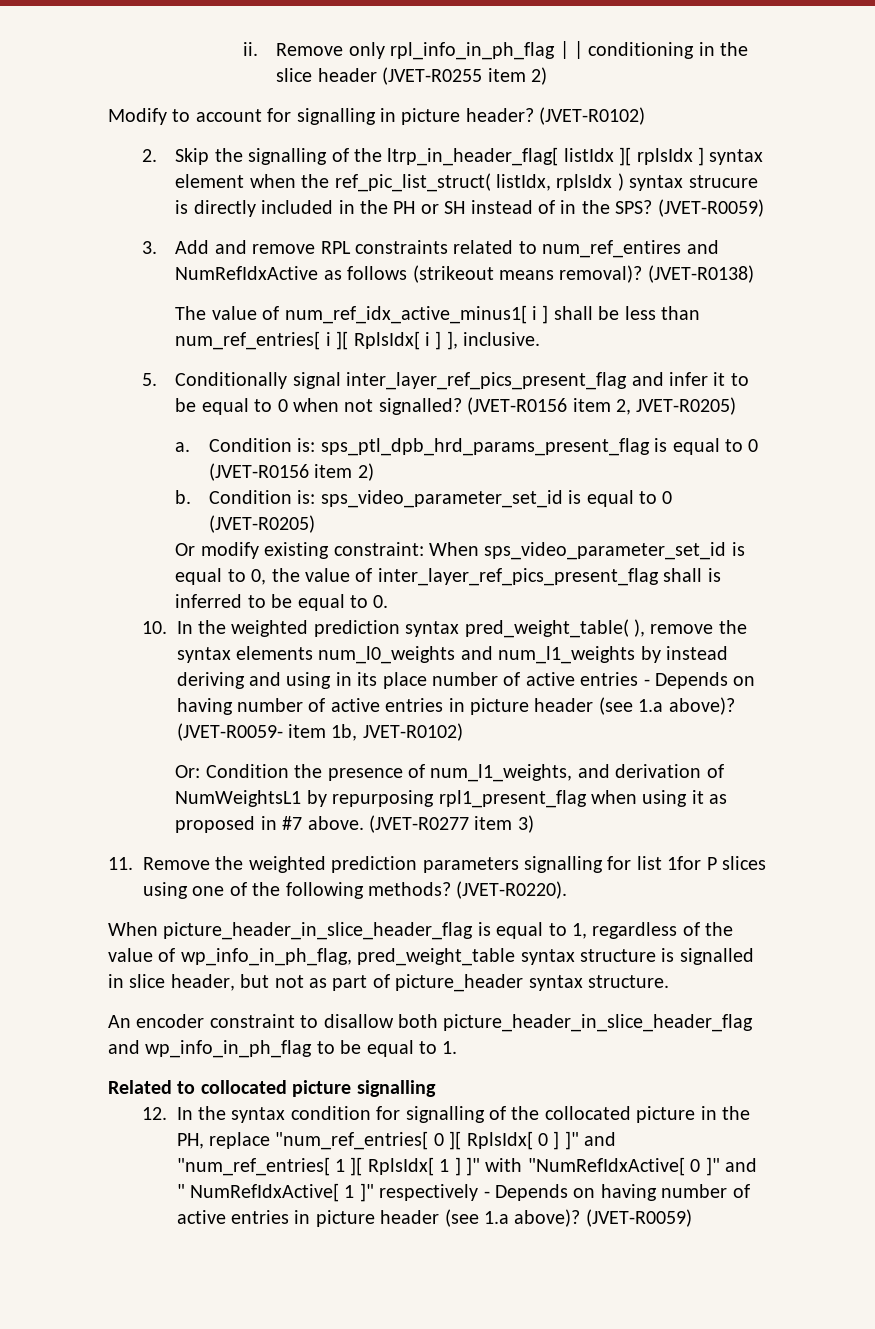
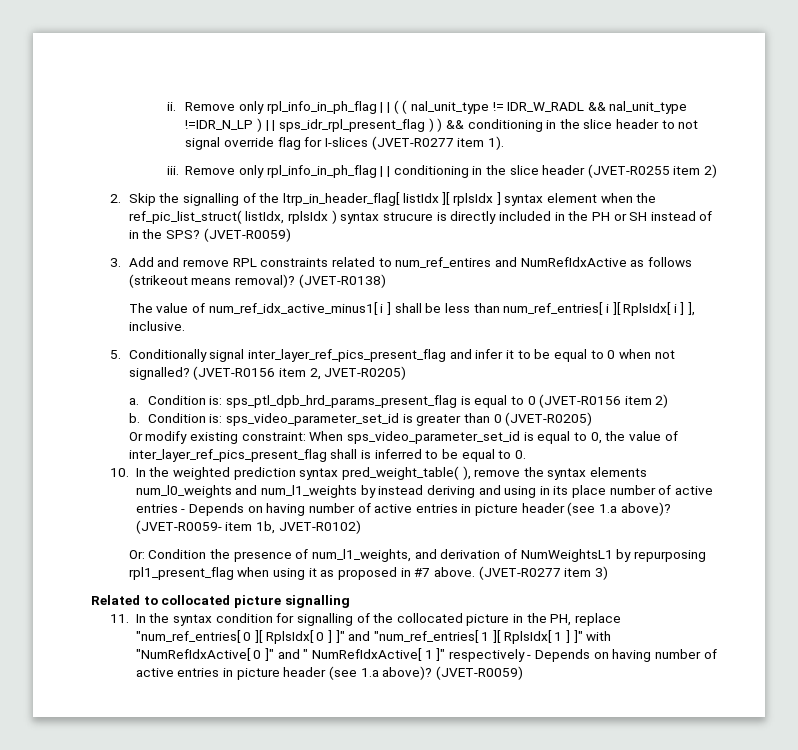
(584, 50) none -> [393,100,688,114] [185,118,699,132] [185,136,504,150] [166,165,390,178] ( ( nal_unit_type != IDR_W_RADL && nal_unit_type !=IDR_N_LP ) | | sps_idr_rpl_present_flag ) ) && conditioning in the slice header to not signal override flag for I-slices (JVET-R0277 item 1). // iii. Remove only rpl_info_in_ph_flag | |
[108,107,646,125] // Modify to account for signalling in picture header? (JVET-R0102) -> (718, 171) none
[586,490,658,507] equal to -> [416,413,490,426] greater than
[108,856,766,873] [143,881,568,899] [108,922,734,940] [108,948,754,966] [108,974,669,992] [108,1014,754,1032] [108,1040,458,1058] // 11. Remove the weighted prediction parameters signalling for list 1for P slices using one of the following methods? (JVET-R0220). // When picture_header_in_slice_header_flag is equal to 1, regardless of the value of wp_info_in_ph_flag, pred_weight_table syntax structure is signalled in slice header, but not as part of picture_header syntax structure. // An encoder constraint to disallow both picture_header_in_slice_header_flag and wp_info_in_ph_flag to be equal to 1. -> (608, 573) none
[141,1107,167,1120] 12. -> [109,614,129,623] 11.

